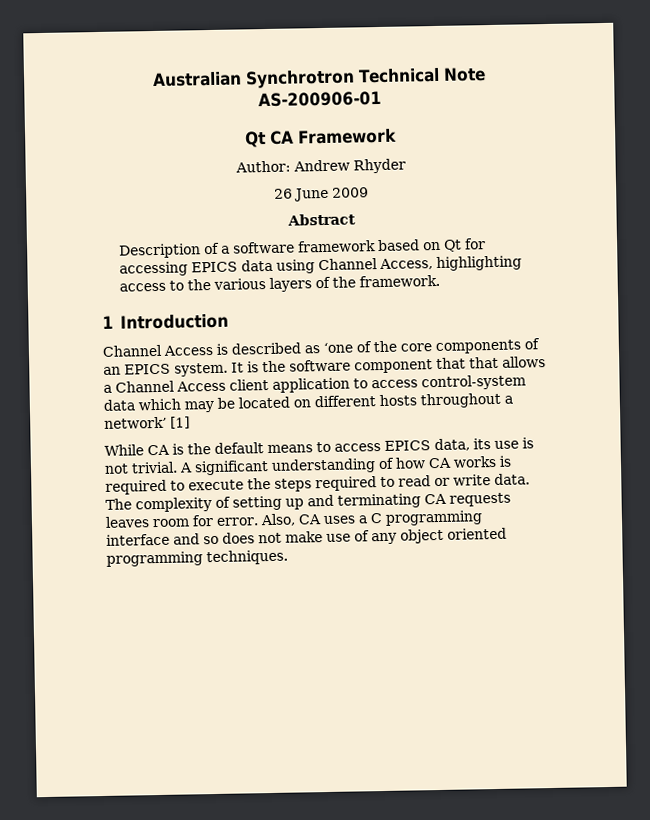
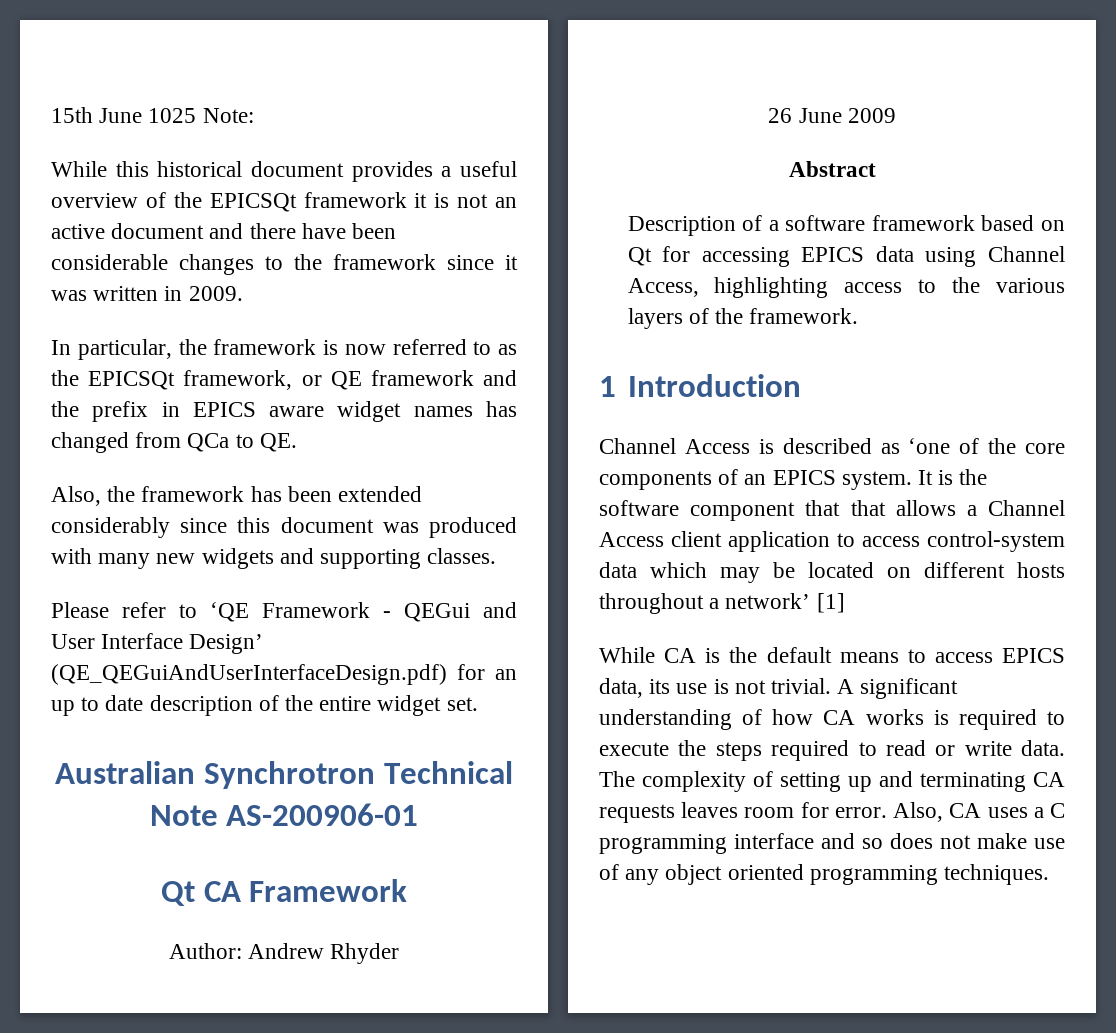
(152, 79) none -> [51,107,254,123] [51,161,517,182] [51,192,517,212] [51,223,397,239] [51,254,518,275] [51,286,243,301] [51,339,517,360] [51,370,517,390] [51,401,517,422] [51,432,297,453] [51,486,423,506] [51,517,517,538] [51,548,497,569] [51,602,517,622] [51,633,264,654] [51,664,517,685] [51,695,478,716] 15th June 1025 Note: // While this historical document provides a useful overview of the EPICSQt framework it is not an active document and there have been considerable changes to the framework since it was written in 2009. // In particular, the framework is now referred to as the EPICSQt framework, or QE framework and the prefix in EPICS aware widget names has changed from QCa to QE. // Also, the framework has been extended considerably since this document was produced with many new widgets and supporting classes. // Please refer to ‘QE Framework - QEGui and User Interface Design’ (QE_QEGuiAndUserInterfaceDesign.pdf) for an up to date description of the entire widget set. //

